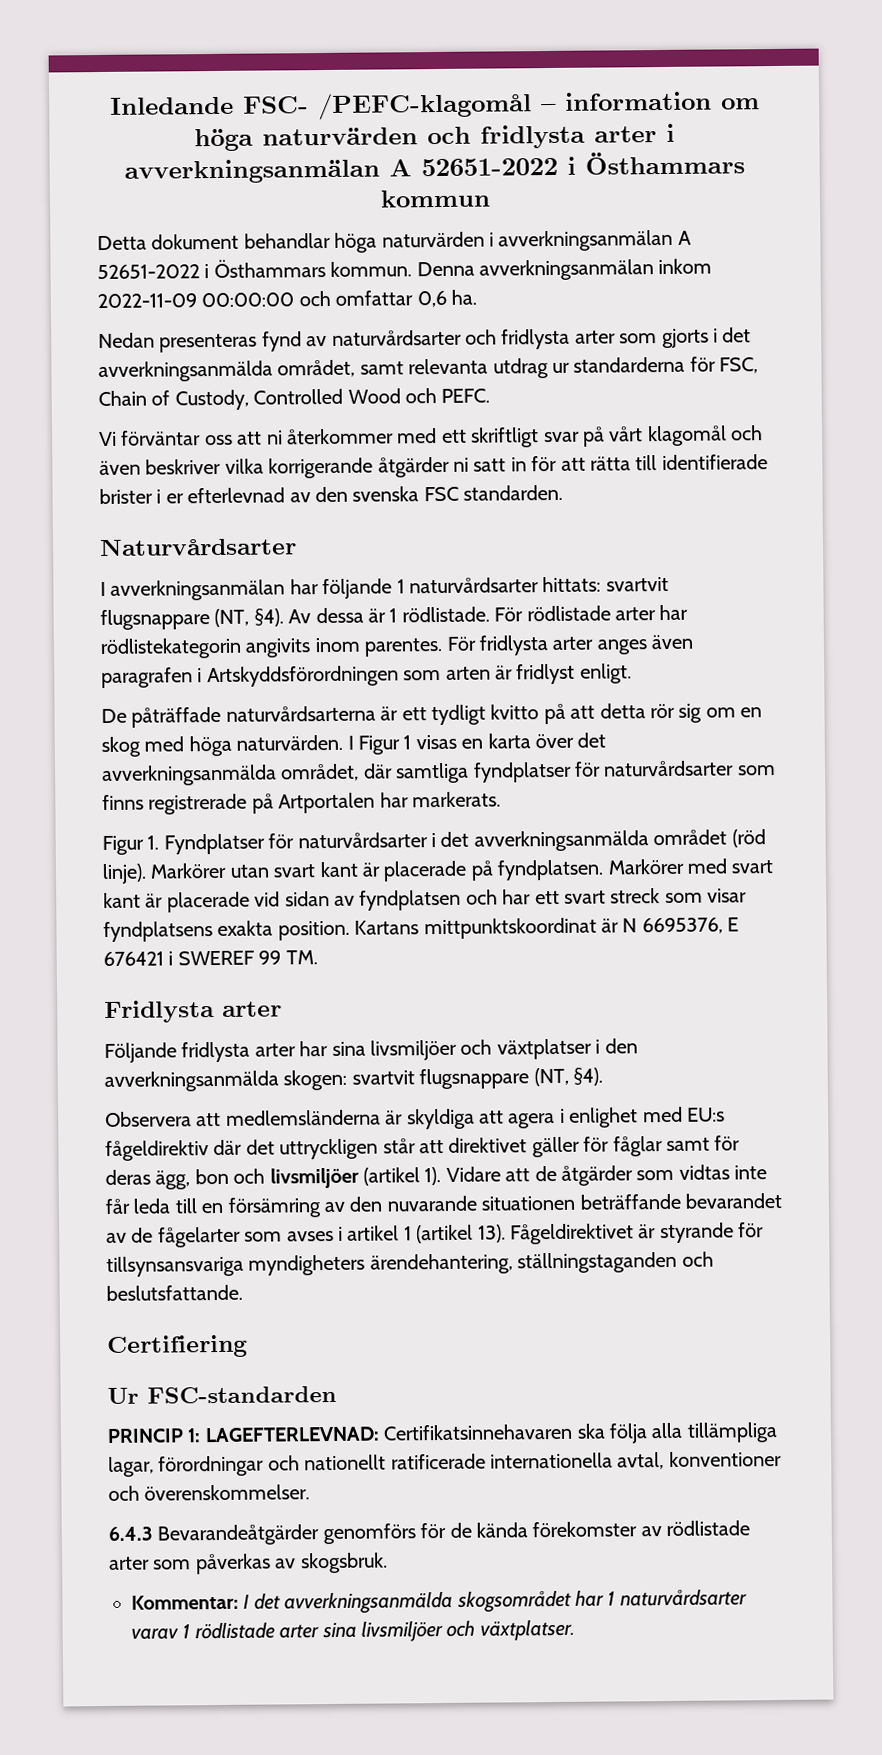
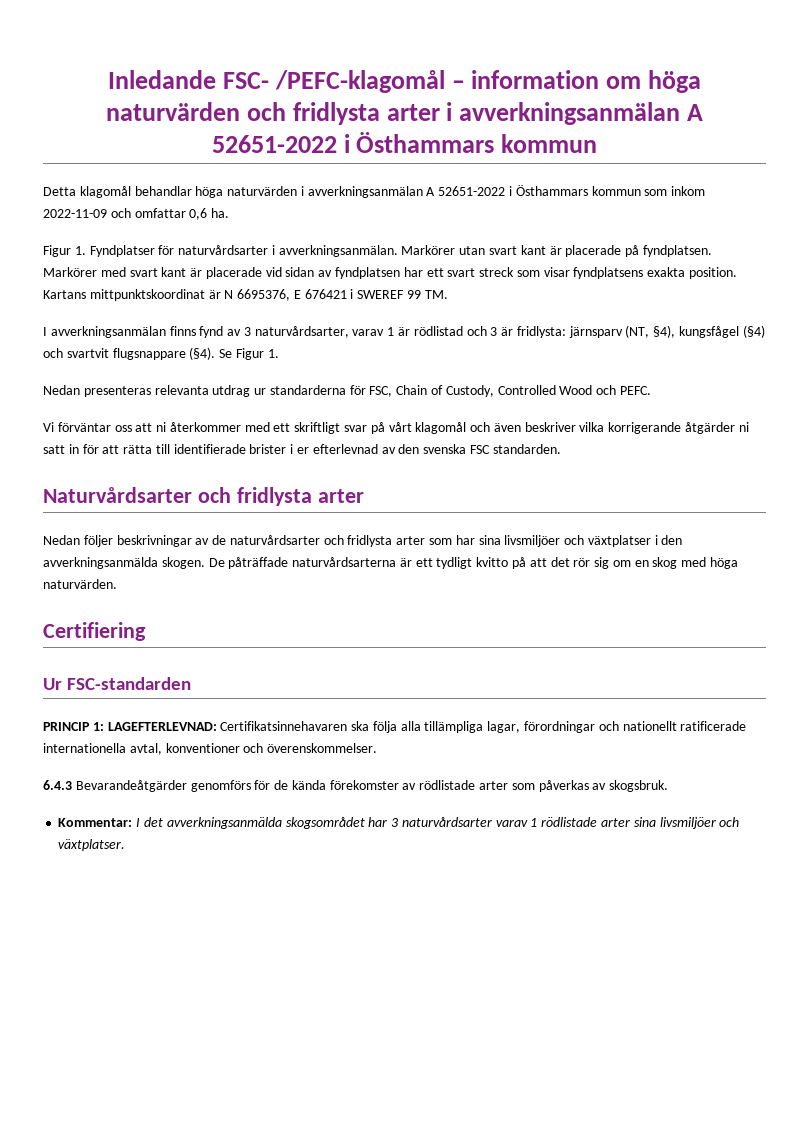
[151,233,240,250] dokument -> [79,186,131,198] klagomål
[330,259,654,281] kommun. Denna avverkningsanmälan -> [591,186,668,196] kommun som
[201,292,295,308] 00:00:00 -> (107, 213) none
[98,327,752,353] [98,359,404,383] Nedan presenteras fynd av naturvårdsarter och fridlysta arter som gjorts i det avverkningsanmälda området, samt -> [43,245,712,257] [43,267,738,279] [43,289,448,301] [43,325,765,338] [43,347,279,360] [43,385,151,397] Figur 1. Fyndplatser för naturvårdsarter i avverkningsanmälan. Markörer utan svart kant är placerade på fyndplatsen. Markörer med svart kant är placerade vid sidan av fyndplatsen har ett svart streck som visar fyndplatsens exakta position. Kartans mittpunktskoordinat är N 6695376, E 676421 i SWEREF 99 TM. // I avverkningsanmälan finns fynd av 3 naturvårdsarter, varav 1 är rödlistad och 3 är fridlysta: järnsparv (NT, §4), kungsfågel (§4) och svartvit flugsnappare (§4). Se Figur 1. // Nedan presenteras
[100,576,669,601] [100,604,689,631] [100,634,694,660] [101,663,632,689] // I avverkningsanmälan har följande 1 naturvårdsarter hittats: svartvit flugsnappare (NT, §4). Av dessa är 1 rödlistade. För rödlistade arter har rödlistekategorin angivits inom parentes. För fridlysta arter anges även paragrafen i Artskyddsförordningen som arten är fridlyst enligt. // -> [197,487,364,506] [43,535,683,547] [43,557,205,569] och fridlysta arter // Nedan följer beskrivningar av de naturvårdsarter och fridlysta arter som har sina livsmiljöer och växtplatser i den avverkningsanmälda skogen.
[599,703,646,719] detta -> [550,557,570,567] det
[347,732,607,755] [101,760,776,787] [102,791,501,815] [102,829,766,856] [102,858,774,885] [103,888,748,913] [103,917,740,943] [103,950,318,967] [104,1000,282,1024] [104,1038,638,1064] [104,1067,603,1093] [105,1106,725,1130] [105,1135,741,1161] [105,1164,768,1190] [105,1192,782,1218] [106,1222,765,1248] [106,1251,714,1277] [106,1284,243,1301] I Figur 1 visas en karta över det avverkningsanmälda området, där samtliga fyndplatser för naturvårdsarter som finns registrerade på Artportalen har markerats. // Figur 1. Fyndplatser för naturvårdsarter i det avverkningsanmälda området (röd linje). Markörer utan svart kant är placerade på fyndplatsen. Markörer med svart kant är placerade vid sidan av fyndplatsen och har ett svart streck som visar fyndplatsens exakta position. Kartans mittpunktskoordinat är N 6695376, E 676421 i SWEREF 99 TM. // Fridlysta arter // Följande fridlysta arter har sina livsmiljöer och växtplatser i den avverkningsanmälda skogen: svartvit flugsnappare (NT, §4). // Observera att medlemsländerna är skyldiga att agera i enlighet med EU:s fågeldirektiv där det uttryckligen står att direktivet gäller för fåglar samt för deras ägg, bon och livsmiljöer (artikel 1). Vidare att de åtgärder som vidtas inte får leda till en försämring av den nuvarande situationen beträffande bevarandet av de fågelarter som avses i artikel 1 (artikel 13). Fågeldirektivet är styrande för tillsynsansvariga myndigheters ärendehantering, ställningstaganden och beslutsfattande. -> (117, 584) none
[607,1591,616,1606] 1 -> [391,818,400,827] 3

